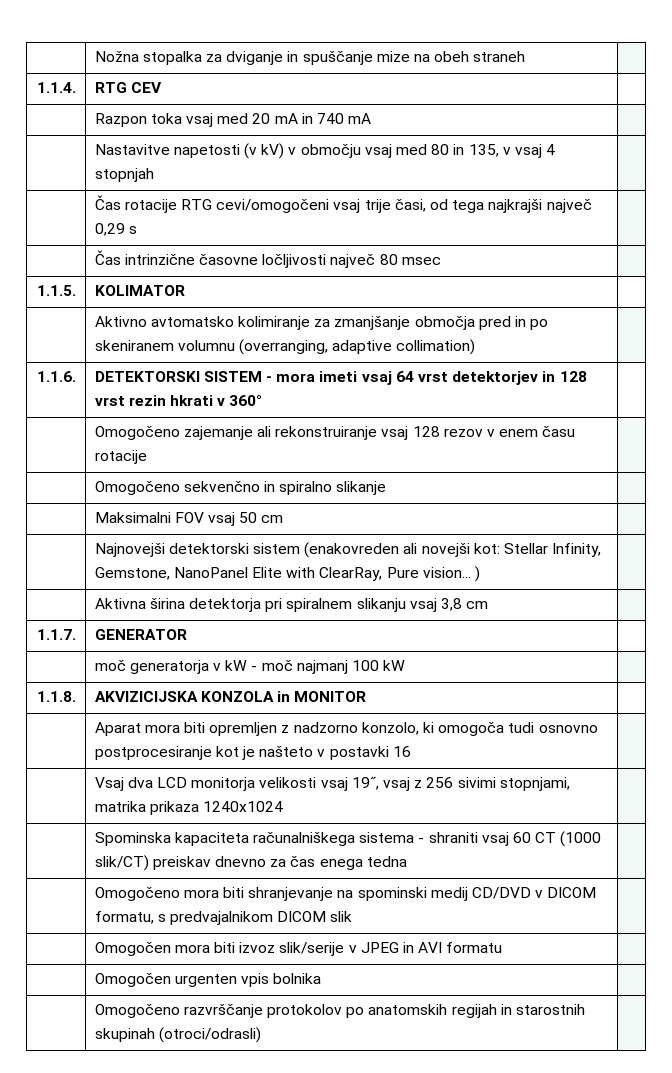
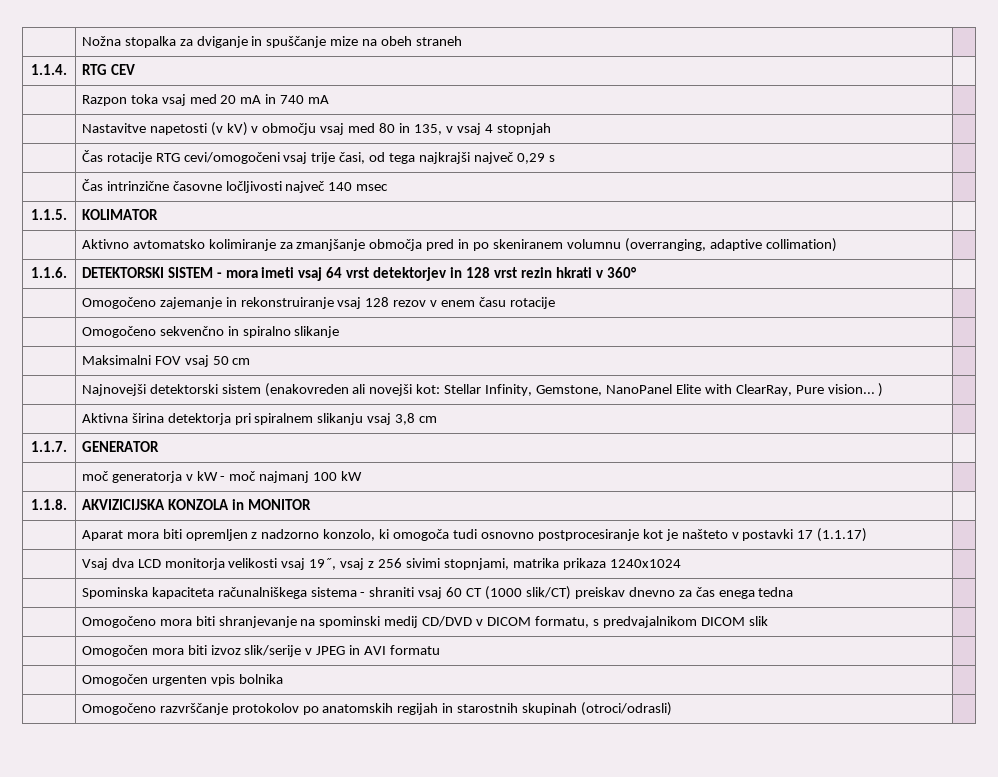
[379,254,398,265] 80 -> [328,182,353,191] 140
[257,426,272,437] ali -> [225,297,237,307] in
[392,746,411,757] 16 -> [797,528,868,542] 17 (1.1.17)

